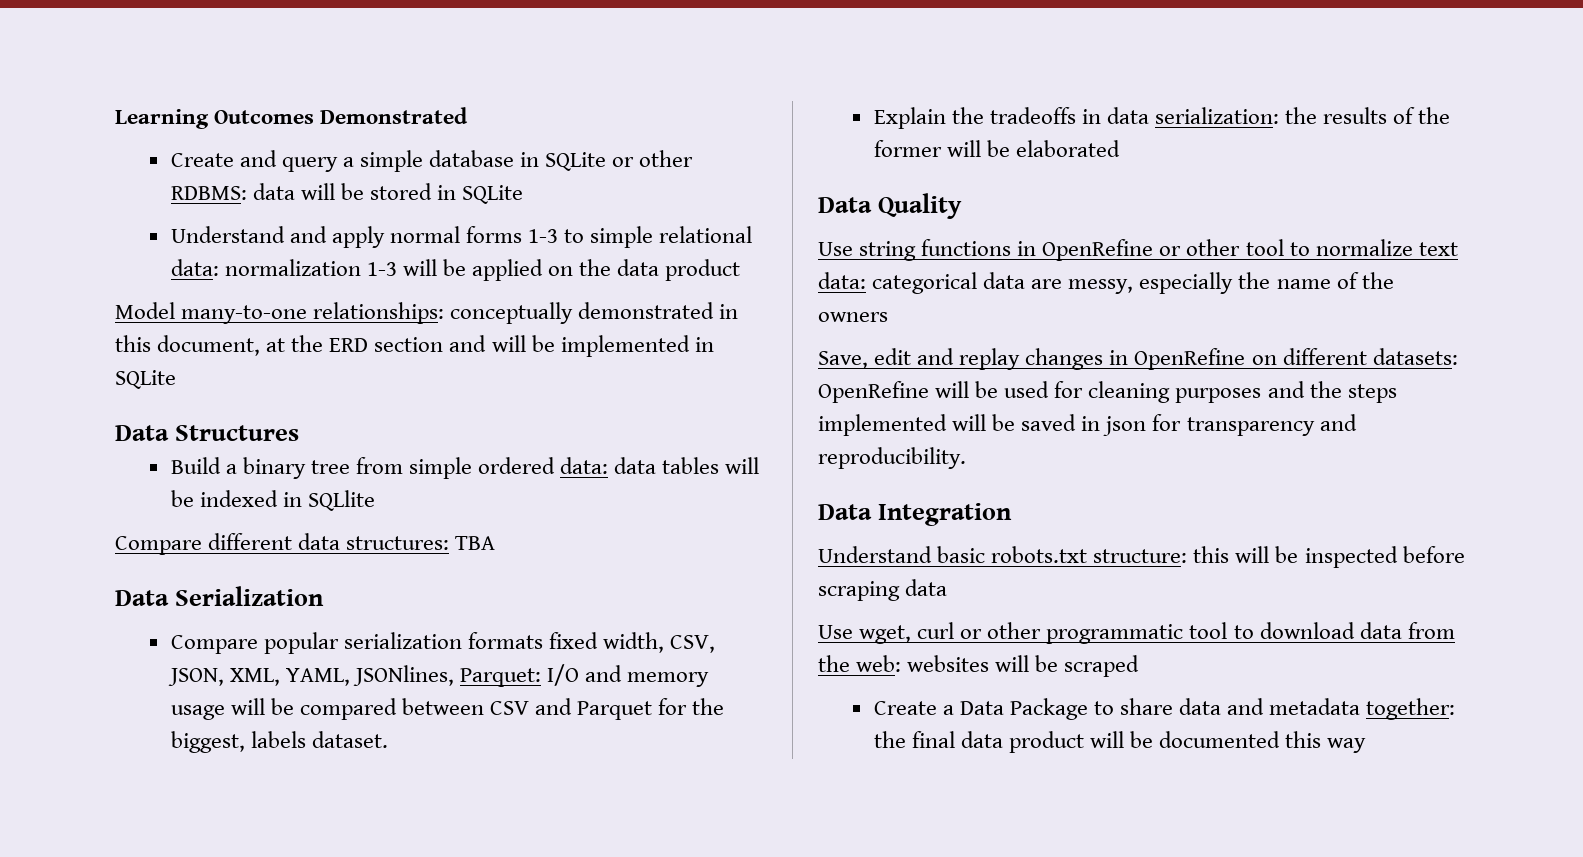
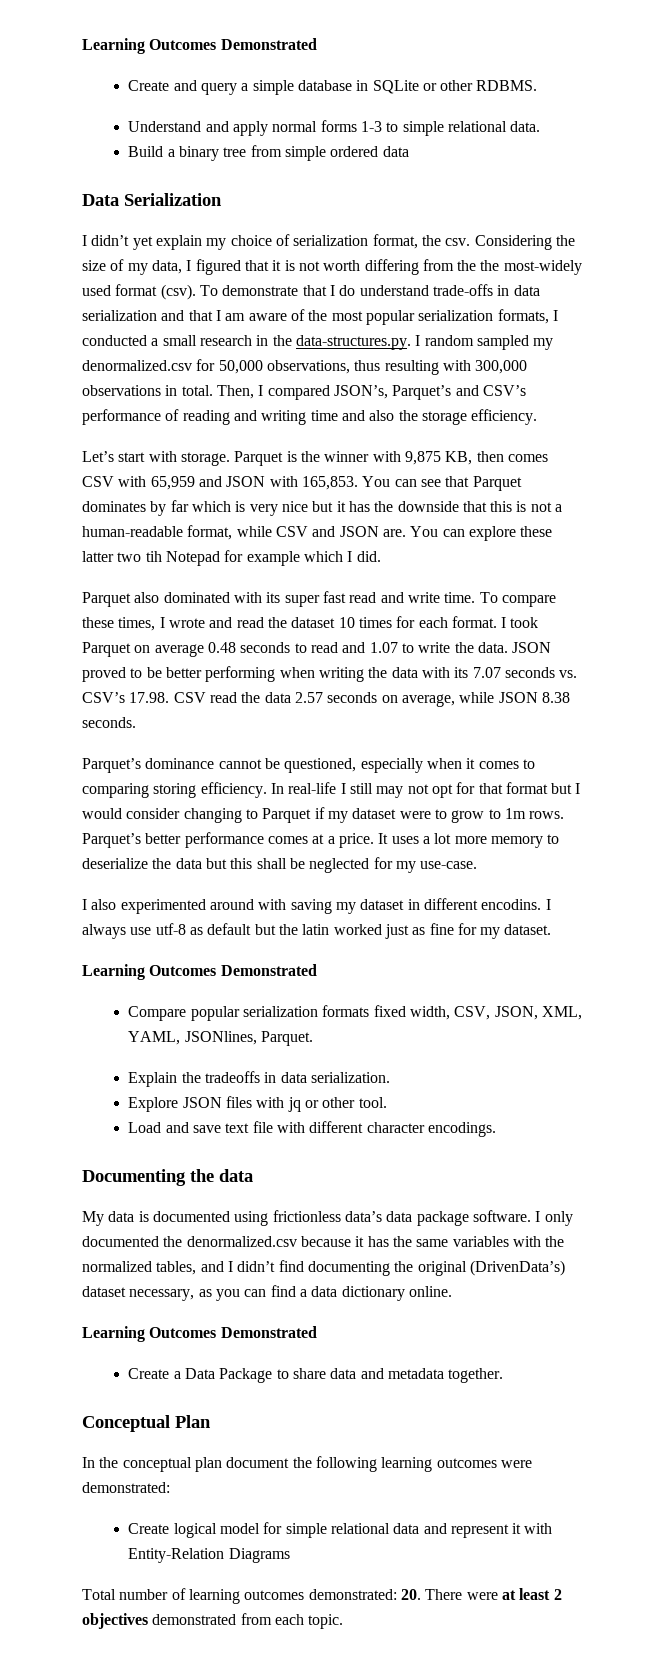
[170,183,524,204] RDBMS: data will be stored in SQLite -> [476,80,538,91] RDBMS.
[170,259,741,281] [115,302,739,324] [115,335,714,357] [115,370,176,389] [115,425,300,441] data: normalization 1-3 will be applied on the data product // Model many-to-one relationships: conceptually demonstrated in this document, at the ERD section and will be implemented in SQLite // Data Structures -> [510,121,541,132] data.
[560,457,760,474] [170,490,375,511] [115,533,496,555] [115,586,325,606] data: data tables will be indexed in SQLlite // Compare different data structures: TBA // Data Serialization -> [382,146,409,157] [82,193,222,206] [82,234,575,250] [82,259,582,275] [82,284,540,300] [82,309,558,325] [82,335,554,350] [82,359,528,375] [82,385,526,400] [82,409,538,425] [82,451,548,466] [82,476,522,491] [82,500,563,516] [82,525,553,541] [82,550,381,566] [82,591,556,607] [82,616,539,631] [82,642,552,657] [82,666,578,682] [82,692,570,707] [82,717,136,728] [82,758,535,773] [82,782,581,798] [82,807,565,823] [82,832,560,848] [82,857,478,873] [82,898,551,914] [82,923,552,939] [82,964,317,980] data // Data Serialization // I didn’t yet explain my choice of serialization format, the csv. Considering the size of my data, I figured that it is not worth differing from the the most-widely used format (csv). To demonstrate that I do understand trade-offs in data serialization and that I am aware of the most popular serialization formats, I conducted a small research in the data-structures.py. I random sampled my denormalized.csv for 50,000 observations, thus resulting with 300,000 observations in total. Then, I compared JSON’s, Parquet’s and CSV’s performance of reading and writing time and also the storage efficiency. // Let’s start with storage. Parquet is the winner with 9,875 KB, then comes CSV with 65,959 and JSON with 165,853. You can see that Parquet dominates by far which is very nice but it has the downside that this is not a human-readable format, while CSV and JSON are. You can explore these latter two tih Notepad for example which I did. // Parquet also dominated with its super fast read and write time. To compare these times, I wrote and read the dataset 10 times for each format. I took Parquet on average 0.48 seconds to read and 1.07 to write the data. JSON proved to be better performing when writing the data with its 7.07 seconds vs. CSV’s 17.98. CSV read the data 2.57 seconds on average, while JSON 8.38 seconds. // Parquet’s dominance cannot be questioned, especially when it comes to comparing storing efficiency. In real-life I still may not opt for that format but I would consider changing to Parquet if my dataset were to grow to 1m rows. Parquet’s better performance comes at a price. It uses a lot more memory to deserialize the data but this shall be neglected for my use-case. // I also experimented around with saving my dataset in different encodins. I always use utf-8 as default but the latin worked just as fine for my dataset. // Learning Outcomes Demonstrated
[459,664,710,687] [170,698,725,720] [170,731,388,753] Parquet: I/O and memory usage will be compared between CSV and Parquet for the biggest, labels dataset. -> [260,1031,313,1046] Parquet.
[1155,107,1451,124] [873,140,1120,157] [818,193,963,219] [818,239,1458,261] [818,272,1394,294] [818,312,888,322] [818,348,1458,370] [818,381,1397,403] [818,414,1357,436] [818,447,966,469] [818,503,1013,526] [818,546,1465,568] [818,579,948,601] [818,622,1455,644] [818,655,1140,677] serialization: the results of the former will be elaborated // Data Quality // Use string functions in OpenRefine or other tool to normalize text data: categorical data are messy, especially the name of the owners // Save, edit and replay changes in OpenRefine on different datasets: OpenRefine will be used for cleaning purposes and the steps implemented will be saved in json for transparency and reproducibility. // Data Integration // Understand basic robots.txt structure: this will be inspected before scraping data // Use wget, curl or other programmatic tool to download data from the web: websites will be scraped -> [310,1072,390,1083] [128,1096,387,1112] [128,1121,496,1137] [82,1169,253,1186] [82,1210,573,1226] [82,1236,565,1247] [82,1260,565,1276] [82,1285,452,1301] [82,1326,317,1342] serialization. // Explore JSON files with jq or other tool. // Load and save text file with different character encodings. // Documenting the data // My data is documented using frictionless data’s data package software. I only documented the denormalized.csv because it has the same variables with the normalized tables, and I didn’t find documenting the original (DrivenData’s) dataset necessary, as you can find a data dictionary online. // Learning Outcomes Demonstrated
[1366,698,1456,720] [873,731,1367,753] together: the final data product will be documented this way -> [448,1368,504,1383] [82,1415,211,1432] [82,1456,532,1472] [82,1482,170,1493] [128,1522,553,1538] [128,1548,290,1563] [82,1588,562,1604] [82,1613,344,1629] together. // Conceptual Plan // In the conceptual plan document the following learning outcomes were demonstrated: // Create logical model for simple relational data and represent it with Entity-Relation Diagrams // Total number of learning outcomes demonstrated: 20. There were at least 2 objectives demonstrated from each topic.

